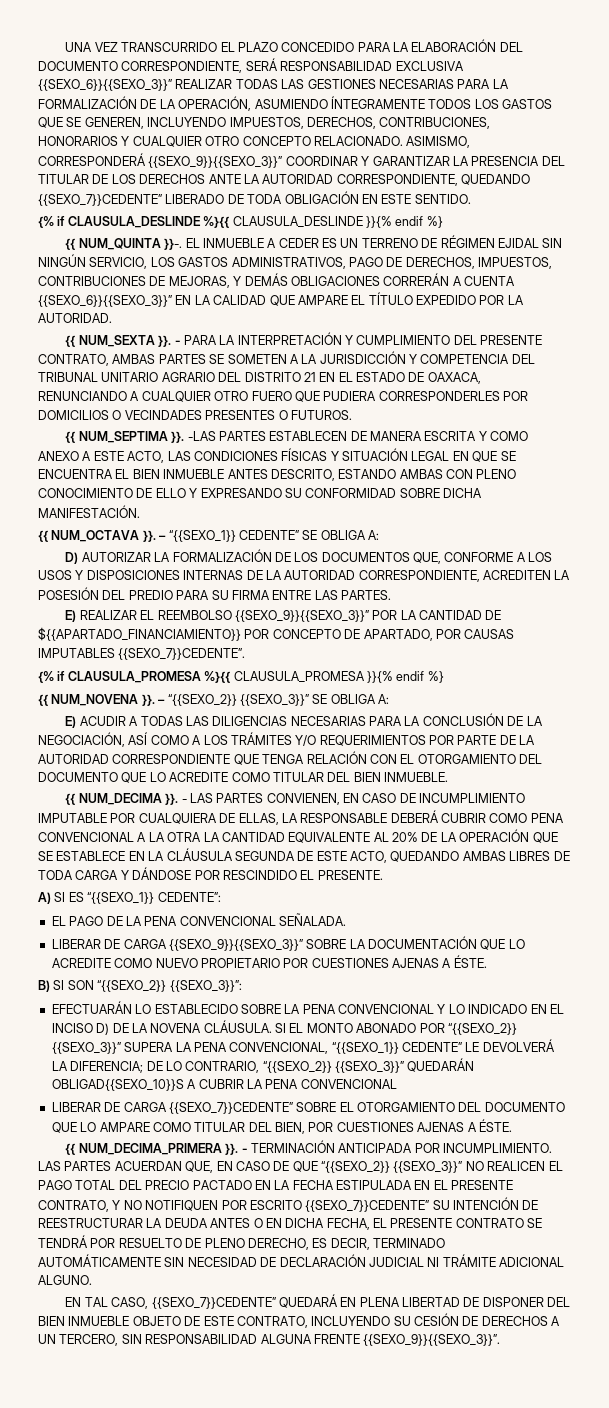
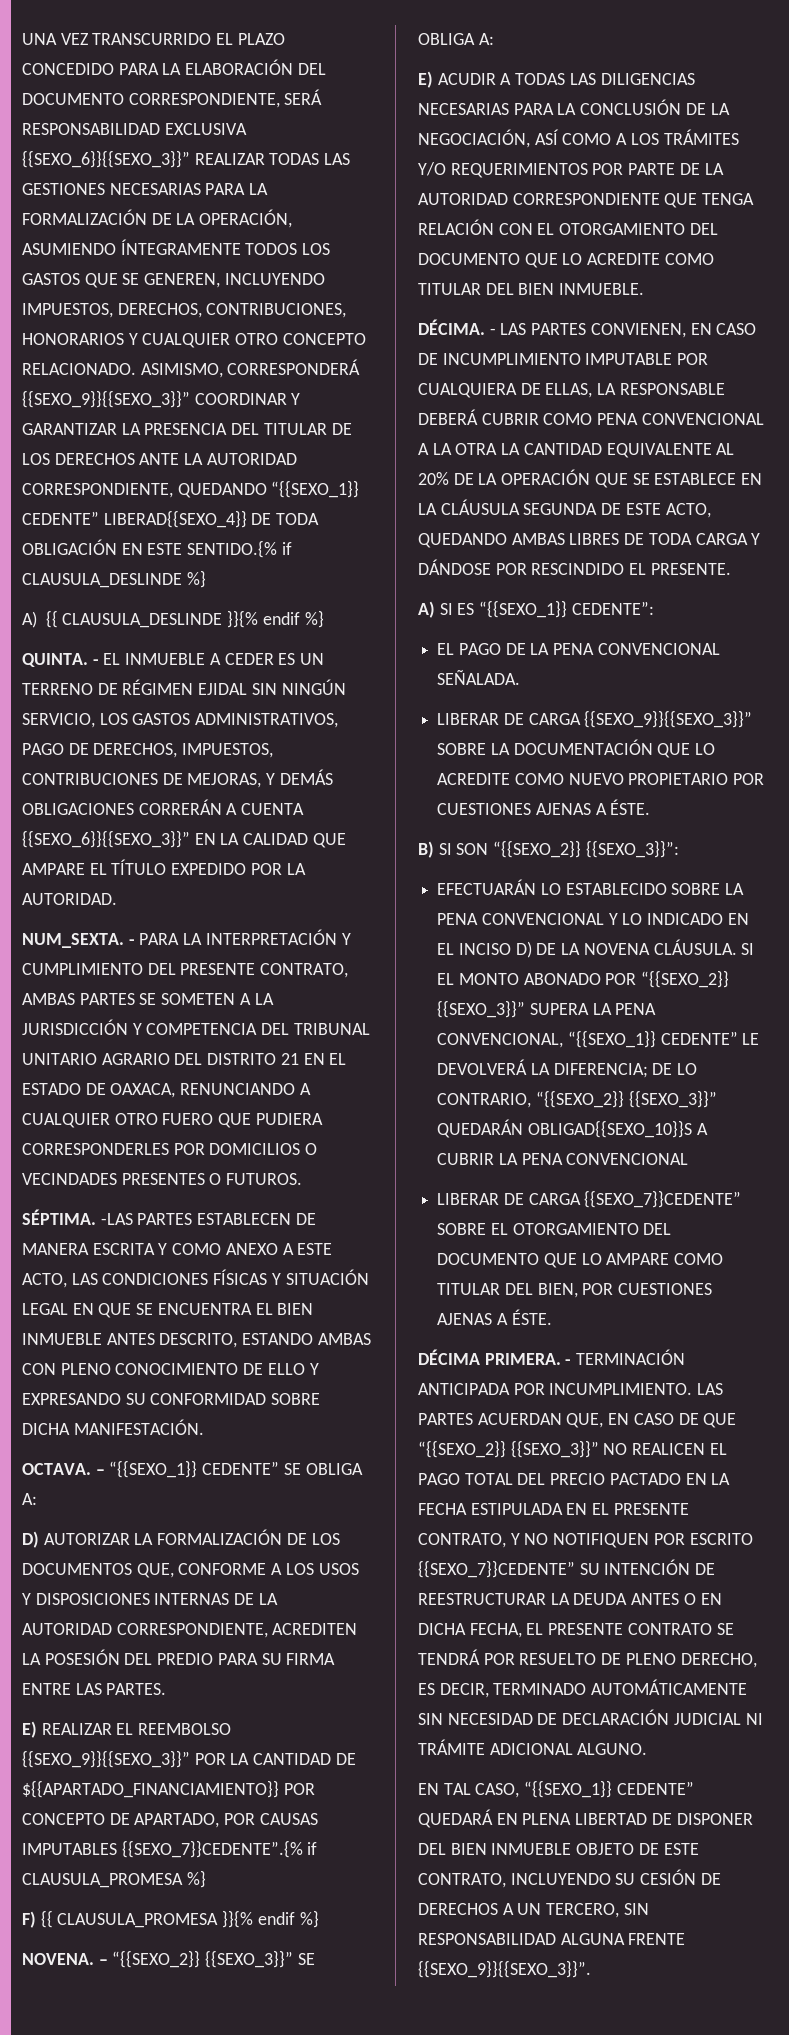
[38,194,225,206] {{SEXO_7}}CEDENTE” LIBERADO -> [271,480,360,498] [22,510,247,528] “{{SEXO_1}} CEDENTE” LIBERAD{{SEXO_4}}
[414,194,471,204] [38,216,230,228] SENTIDO. // {% if CLAUSULA_DESLINDE %}{{ -> [187,540,292,558] [22,570,206,588] [22,610,58,628] SENTIDO.{% if CLAUSULA_DESLINDE %} // A) {{
[65,238,183,250] {{ NUM_QUINTA }}-. -> [22,653,99,667] QUINTA. -
[65,335,172,347] {{ NUM_SEXTA }}. -> [22,933,124,948] NUM_SEXTA.
[65,431,185,443] {{ NUM_SEPTIMA }}. -> [22,1209,96,1225] SÉPTIMA.
[38,530,156,542] {{ NUM_OCTAVA }}. -> [22,1463,91,1475] OCTAVA.
[118,648,246,660] [38,671,231,683] {{SEXO_7}}CEDENTE”. // {% if CLAUSULA_PROMESA %}{{ -> [121,1840,318,1858] [22,1870,206,1888] [22,1910,53,1928] {{SEXO_7}}CEDENTE”.{% if CLAUSULA_PROMESA %} // F) {{
[38,694,155,706] {{ NUM_NOVENA }}. -> [22,1953,94,1965] NOVENA.
[65,793,179,805] {{ NUM_DECIMA }}. -> [418,319,485,335] DÉCIMA.
[65,1143,239,1155] {{ NUM_DECIMA_PRIMERA }}. -> [418,1349,561,1365] DÉCIMA PRIMERA.
[151,1297,276,1309] {{SEXO_7}}CEDENTE” -> [524,1780,694,1798] “{{SEXO_1}} CEDENTE”

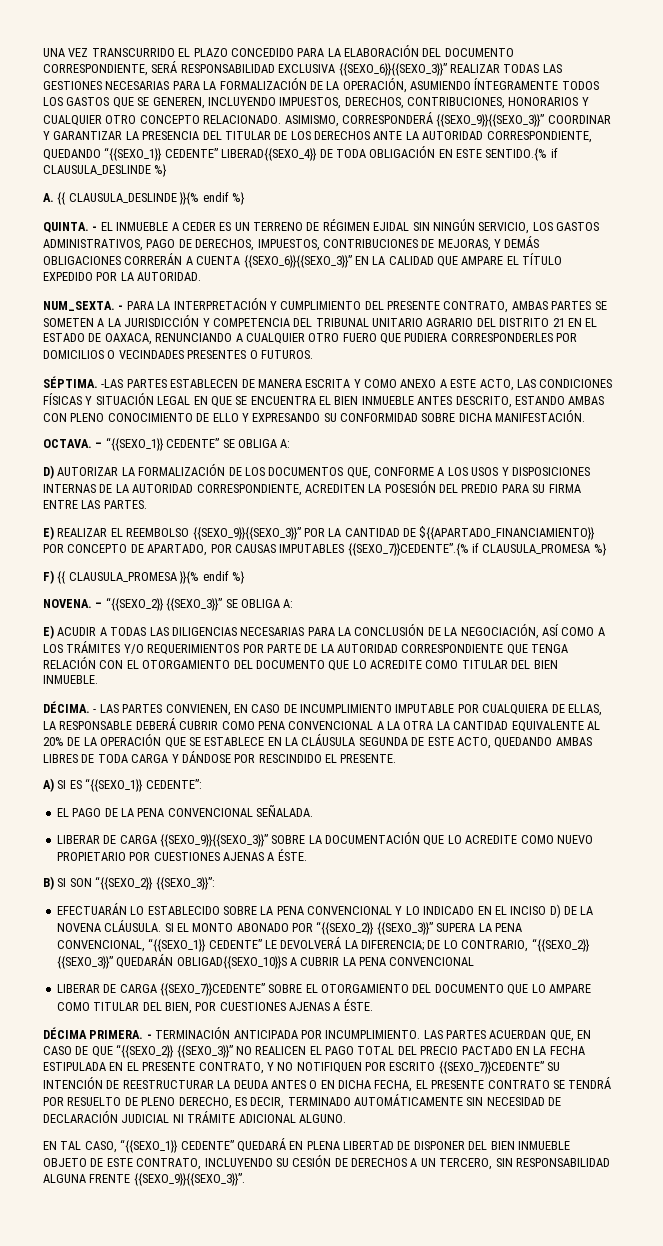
[22,611,37,628] A) -> [43,193,54,202] A.

